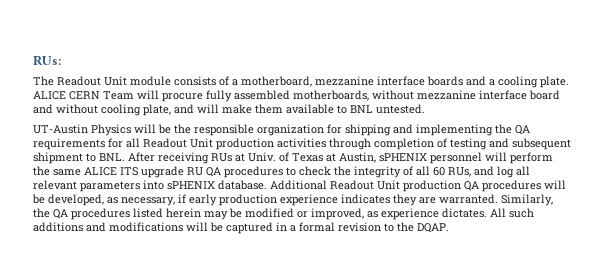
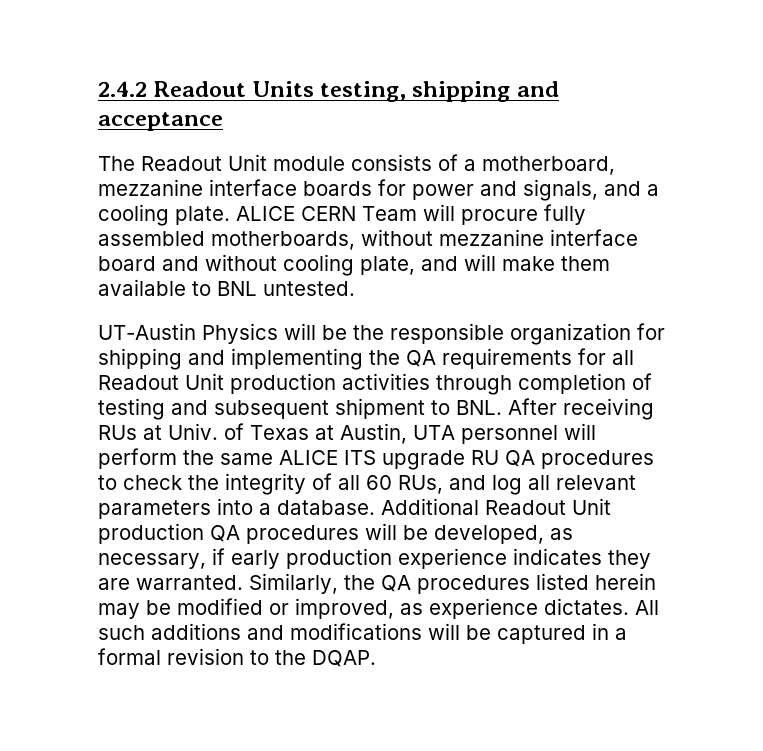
[33,55,61,66] RUs: -> [98,81,559,102] [98,112,223,131] 2.4.2 Readout Units testing, shipping and acceptance
(463, 81) none -> [378,179,598,201] for power and signals,
[379,153,427,162] sPHENIX -> [413,425,455,440] UTA
[167,181,215,190] sPHENIX -> [259,503,271,515] a

